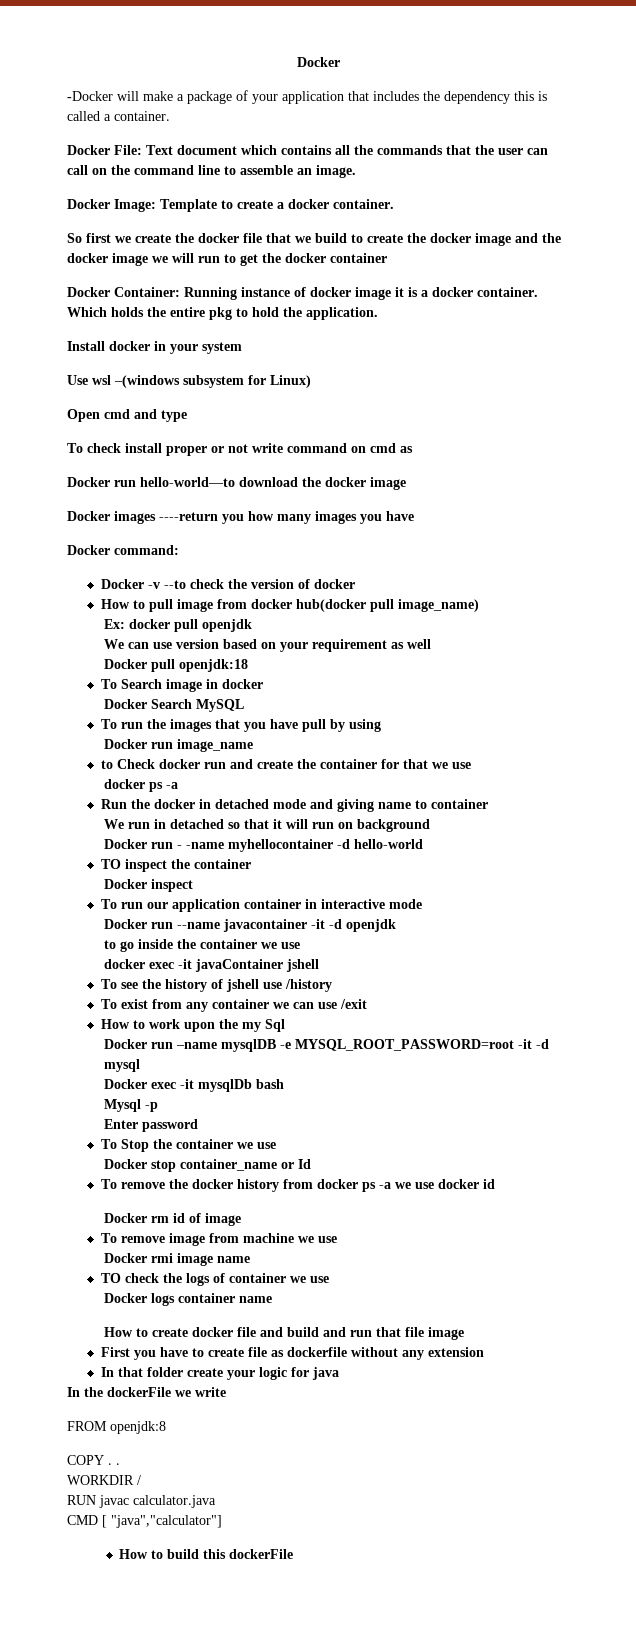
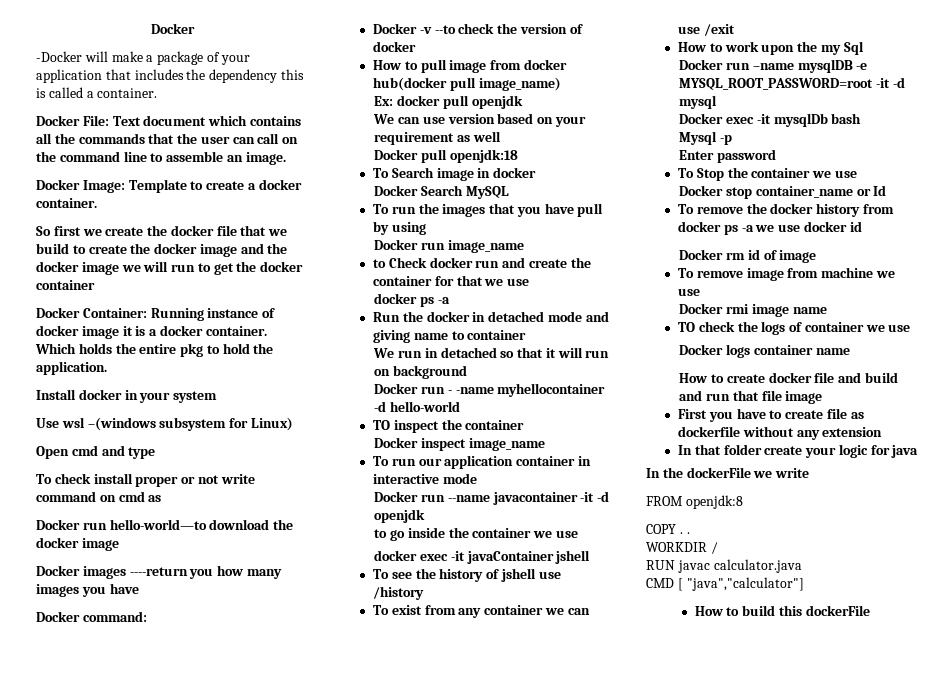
(193, 885) none -> [468,438,545,451] image_name

